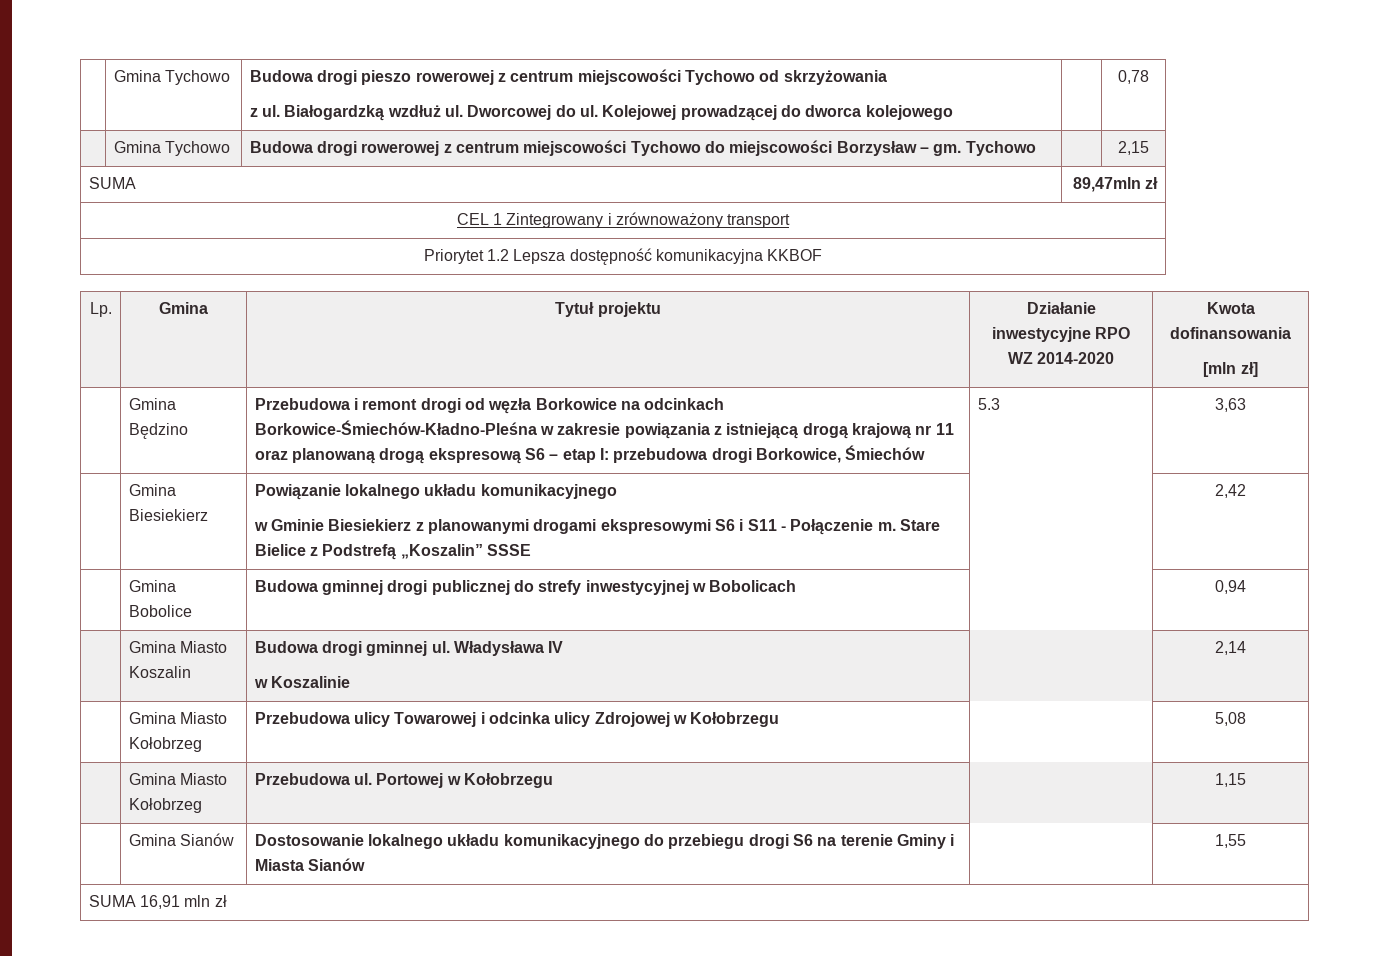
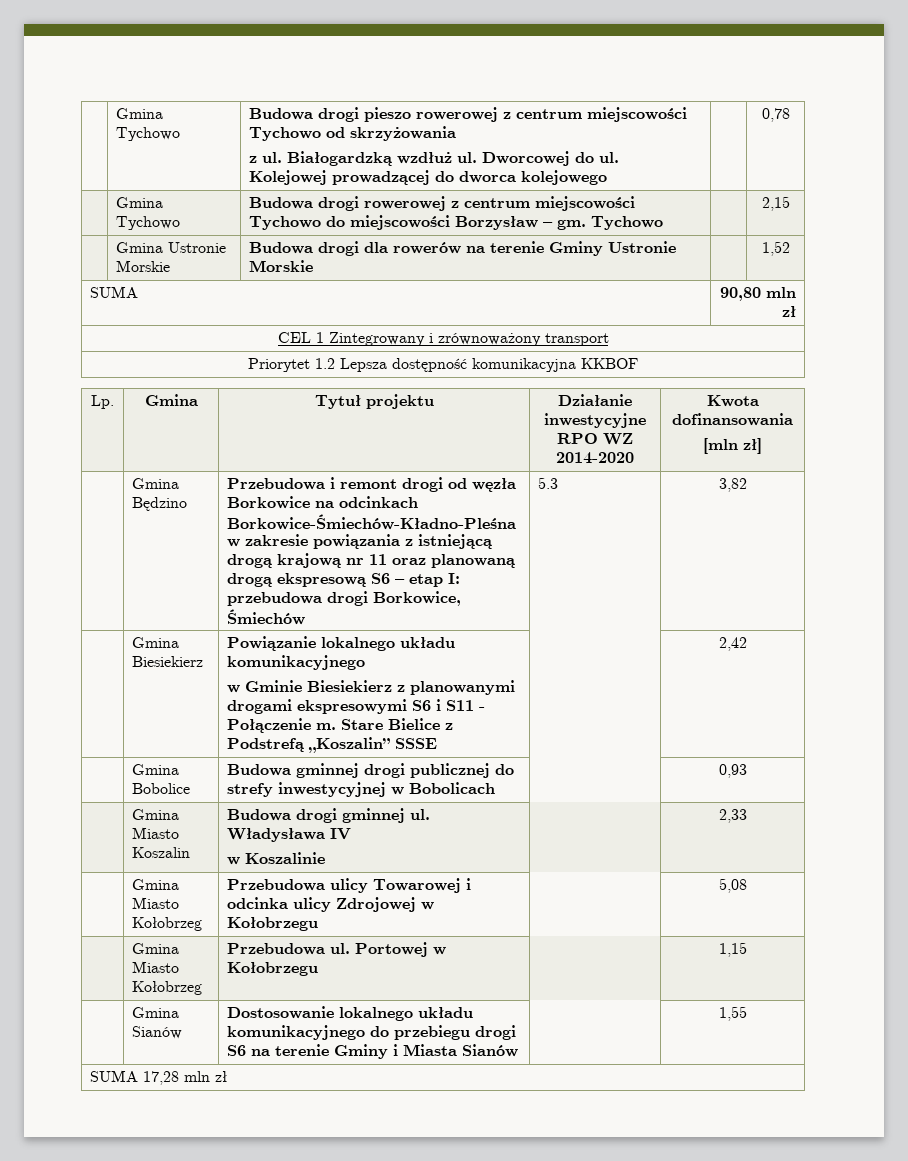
(1149, 148) none -> [116,242,227,253] [116,260,171,272] [249,241,677,256] [249,260,314,272] [761,241,790,256] // | Gmina Ustronie Morskie | Budowa drogi dla rowerów na terenie Gminy Ustronie Morskie | | 1,52
[1072,177,1141,192] 89,47mln -> [719,287,796,301] 90,80 mln
[1215,398,1246,412] 3,63 -> [718,478,747,492] 3,82
[1215,580,1246,594] 0,94 -> [718,764,747,778] 0,93
[1215,641,1246,655] 2,14 -> [718,809,747,823] 2,33
[140,895,181,909] 16,91 -> [143,1071,180,1085] 17,28

